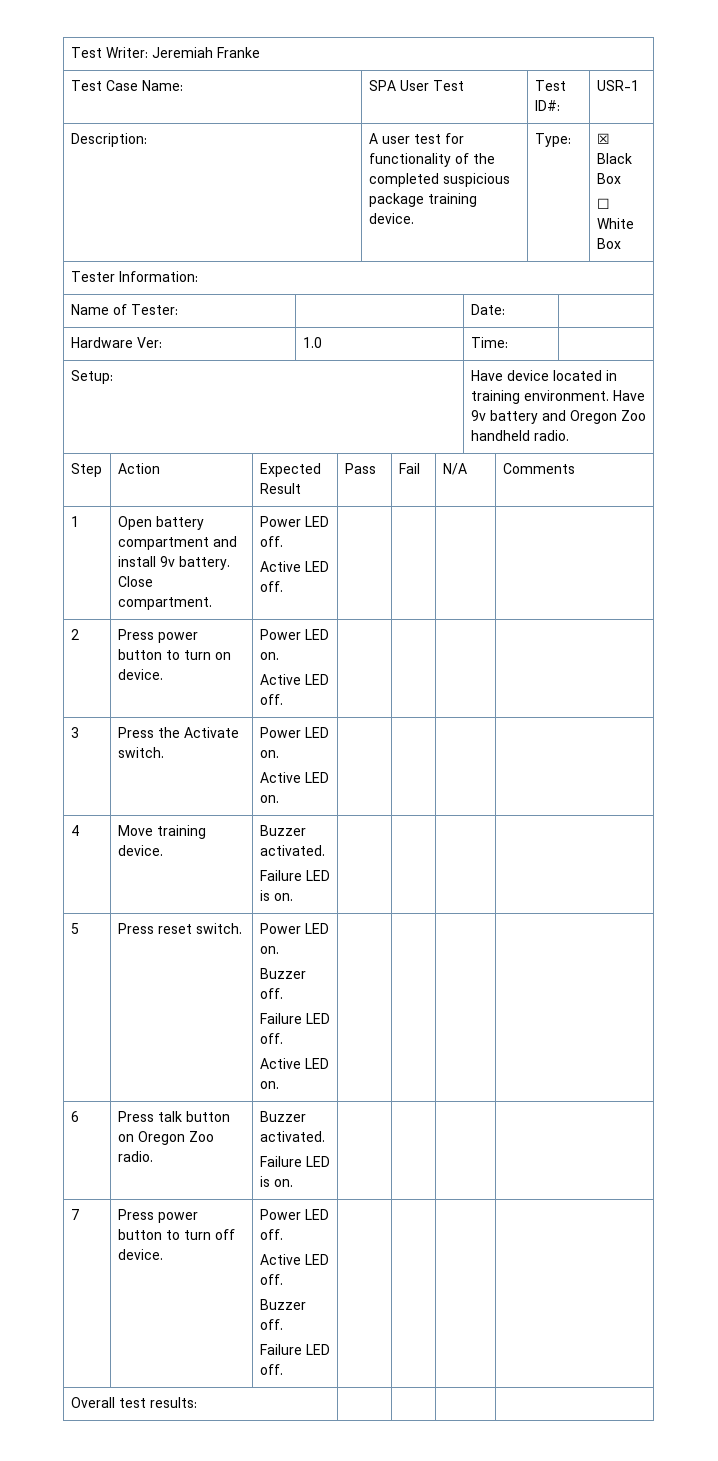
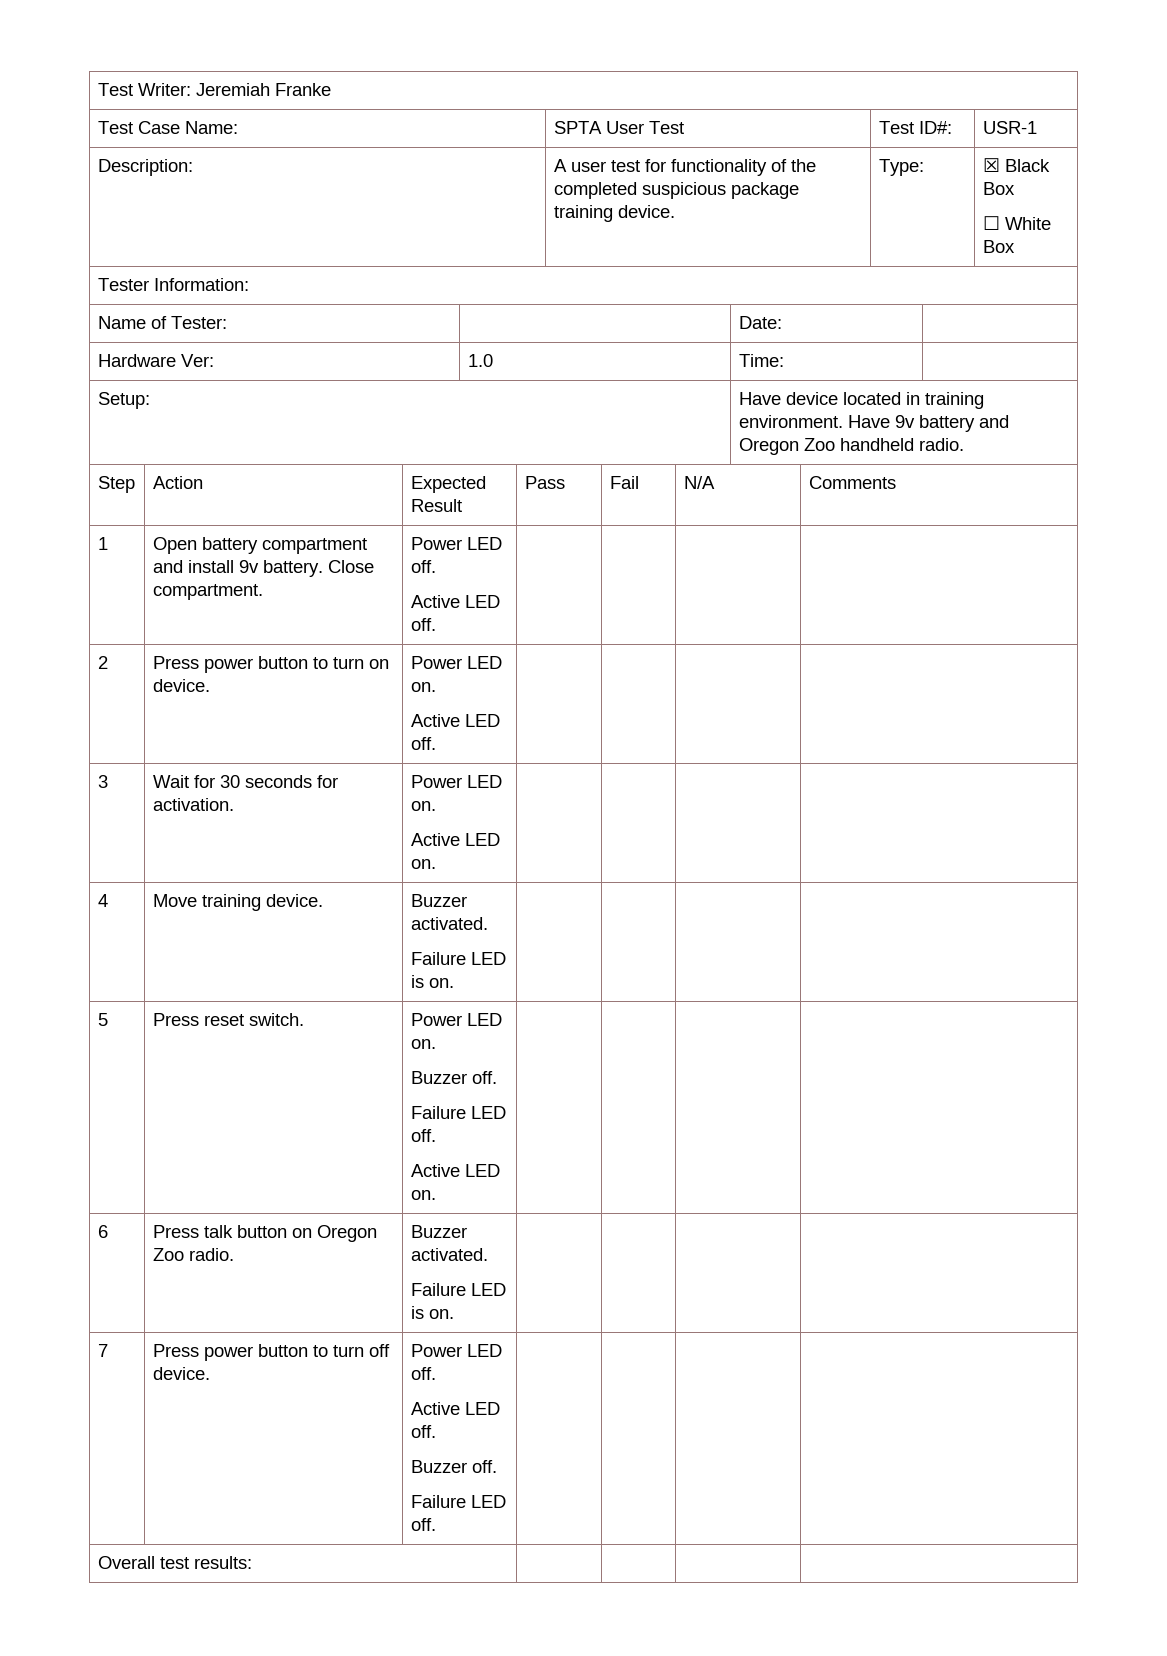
[368,80,396,91] SPA -> [553,121,602,134] SPTA
[117,727,239,738] [117,747,164,758] Press the Activate switch. -> [152,775,338,788] [152,798,234,811] Wait for 30 seconds for activation.

